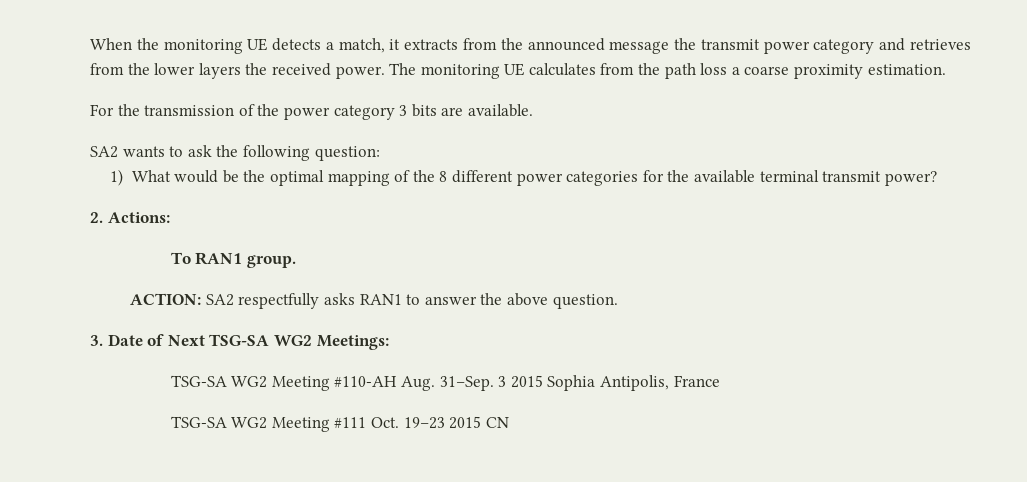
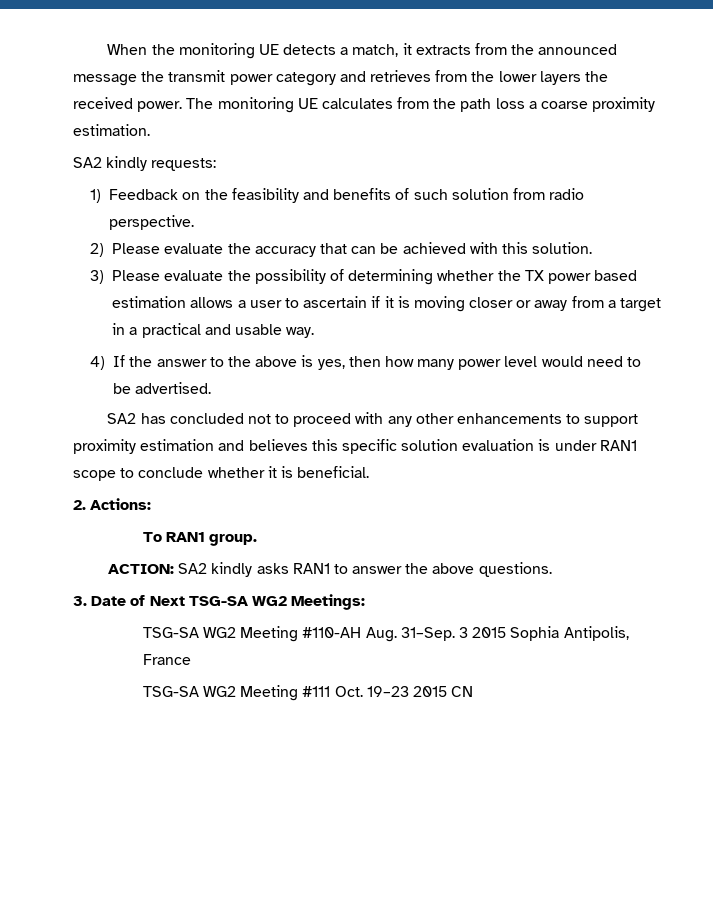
[90,104,533,120] [90,145,380,161] [110,169,937,186] For the transmission of the power category 3 bits are available. // SA2 wants to ask the following question: // 1) What would be the optimal mapping of the 8 different power categories for the available terminal transmit power? -> [73,156,217,171] [90,188,585,203] [109,215,195,230] [90,242,593,257] [90,269,638,285] [112,296,662,312] [112,323,315,338] [90,355,642,370] [113,382,212,394] [107,412,639,427] [73,439,637,454] [73,466,370,481] SA2 kindly requests: // 1) Feedback on the feasibility and benefits of such solution from radio perspective. // 2) Please evaluate the accuracy that can be achieved with this solution. // 3) Please evaluate the possibility of determining whether the TX power based estimation allows a user to ascertain if it is moving closer or away from a target in a practical and usable way. // 4) If the answer to the above is yes, then how many power level would need to be advertised. // SA2 has concluded not to proceed with any other enhancements to support proximity estimation and believes this specific solution evaluation is under RAN1 scope to conclude whether it is beneficial.
[238,293,320,309] respectfully -> [211,562,253,577] kindly
[552,294,618,309] question. -> [478,562,552,577] questions.

